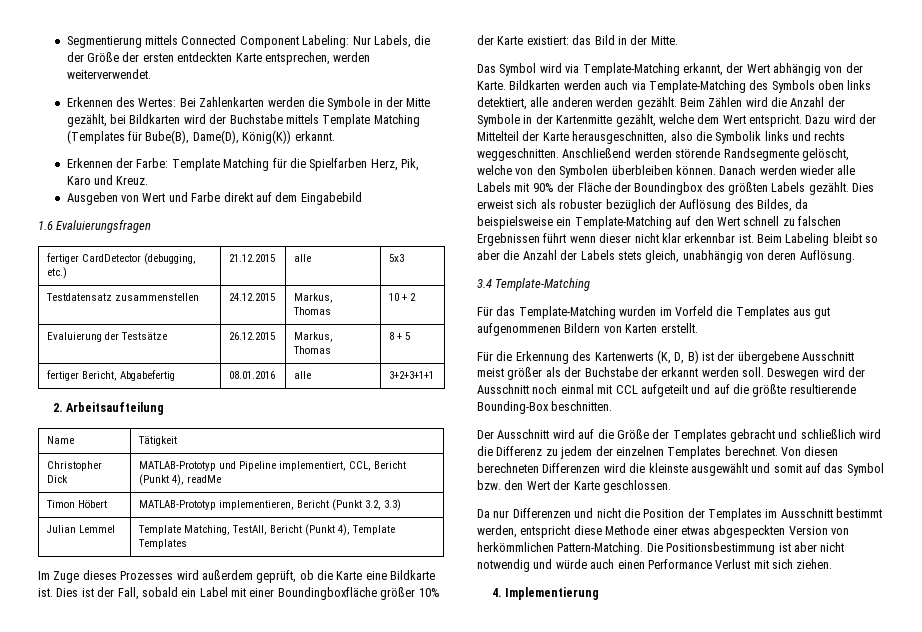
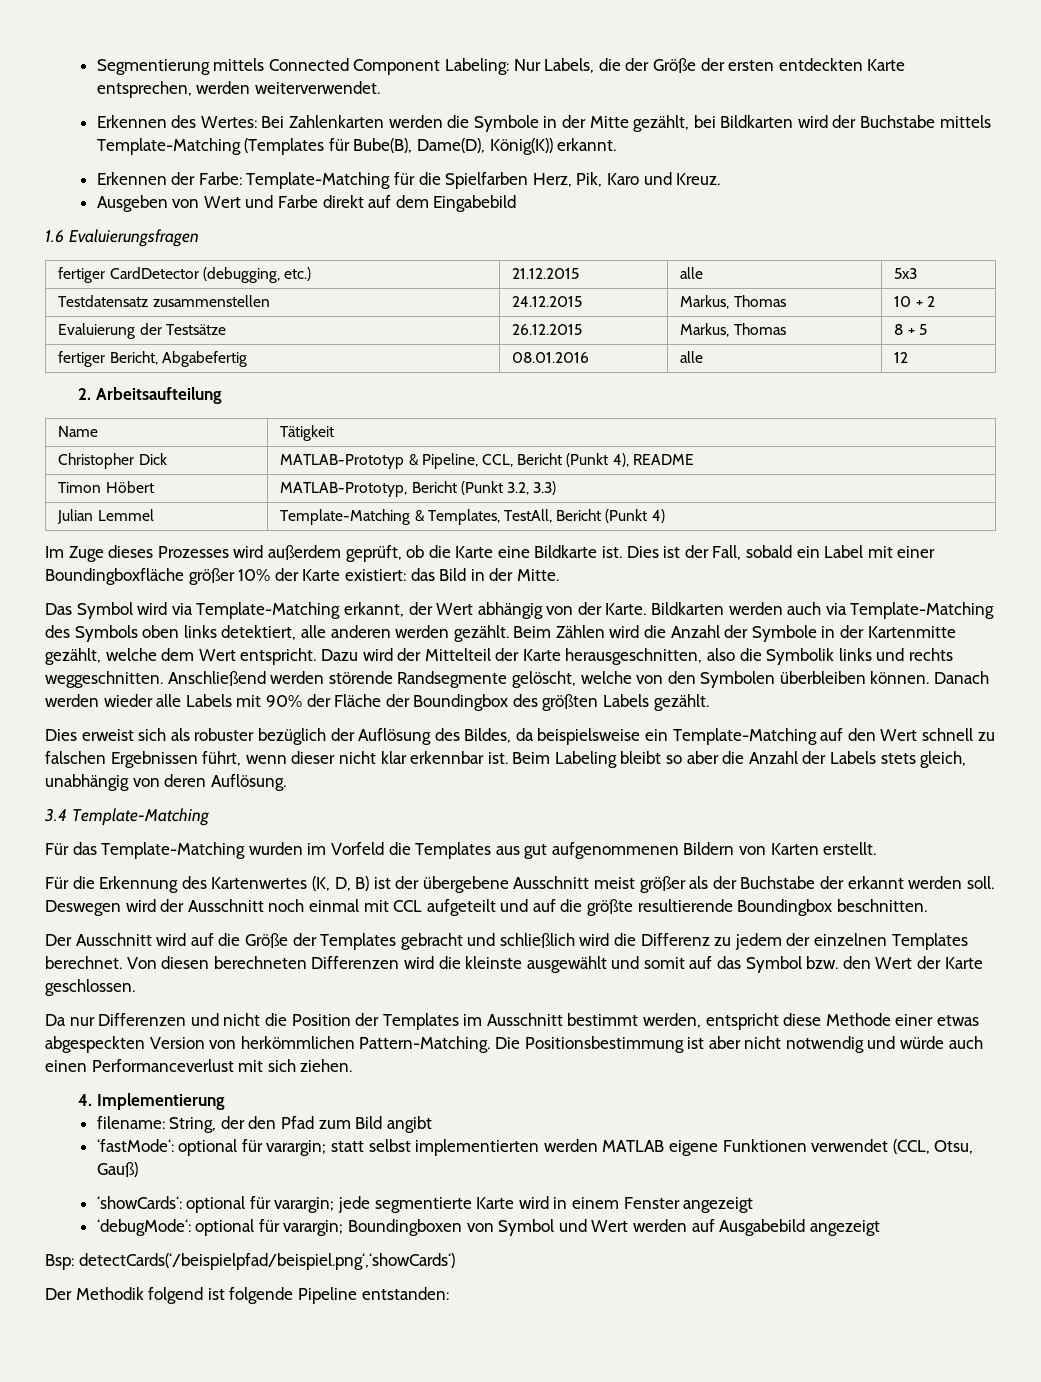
[322,114,420,127] Template Matching -> [96,138,241,155] Template-Matching
[171,158,270,171] Template Matching -> [246,172,391,189] Template-Matching
[388,371,434,379] 3+2+3+1+1 -> [894,352,909,363] 12
[218,461,346,471] und Pipeline implementiert, -> [408,453,478,469] & Pipeline,
[186,475,221,483] readMe -> [632,454,694,465] README
[138,500,294,510] MATLAB-Prototyp implementieren, -> [280,482,408,497] MATLAB-Prototyp,
[137,524,395,536] [137,539,187,549] Template Matching, TestAll, Bericht (Punkt 4), Template Templates -> [280,509,665,525] Template-Matching & Templates, TestAll, Bericht (Punkt 4)
(849, 188) none -> (709, 702) //
[543,233,567,243] führt -> [202,751,242,766] führt,
[594,352,654,361] Kartenwerts -> [211,877,308,889] Kartenwertes
[477,401,549,414] Bounding-Box -> [737,899,833,916] Boundingbox
[647,559,751,569] Performance Verlust -> [91,1059,234,1072] Performanceverlust
(600, 593) none -> [96,1116,432,1133] [96,1139,974,1156] [96,1162,138,1177] [96,1196,754,1213] [96,1219,880,1236] [45,1253,455,1270] [45,1287,449,1304] // filename: String, der den Pfad zum Bild angibt // ‘fastMode‘: optional für varargin; statt selbst implementierten werden MATLAB eigene Funktionen verwendet (CCL, Otsu, Gauß) // ‘showCards‘: optional für varargin; jede segmentierte Karte wird in einem Fenster angezeigt // ‘debugMode‘: optional für varargin; Boundingboxen von Symbol und Wert werden auf Ausgabebild angezeigt // Bsp: detectCards(‘/beispielpfad/beispiel.png‘,‘showCards‘) // Der Methodik folgend ist folgende Pipeline entstanden:

